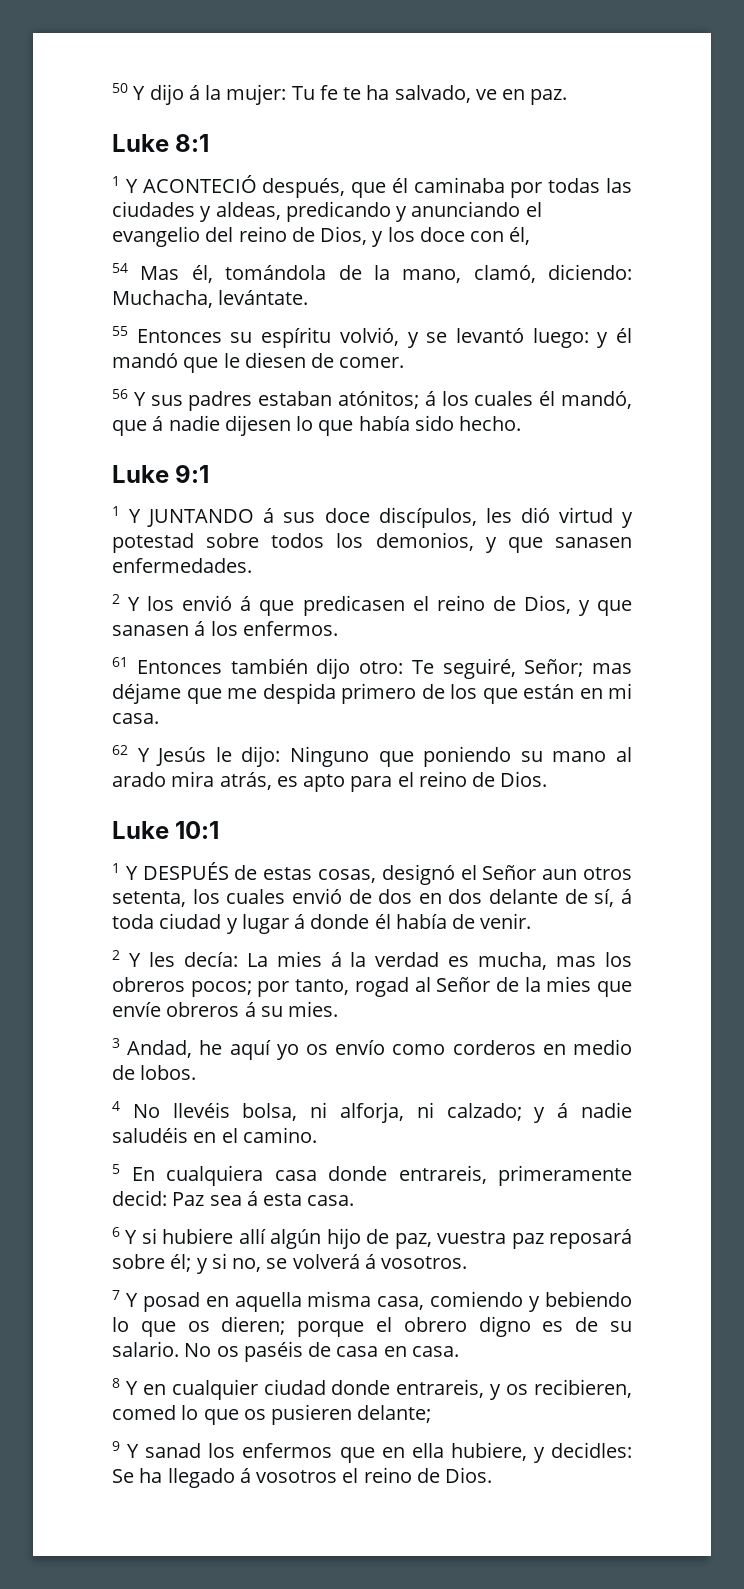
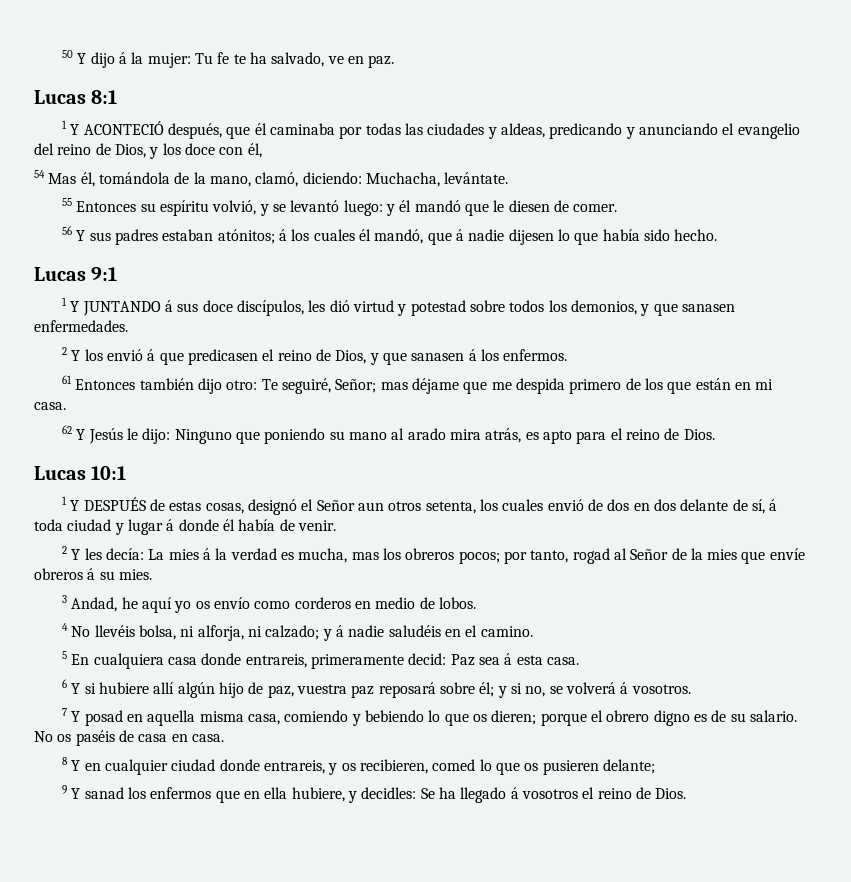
[112,134,169,152] Luke -> [34,90,86,104] Lucas
[112,465,169,483] Luke -> [34,267,86,281] Lucas
[112,821,169,839] Luke -> [34,466,86,480] Lucas

